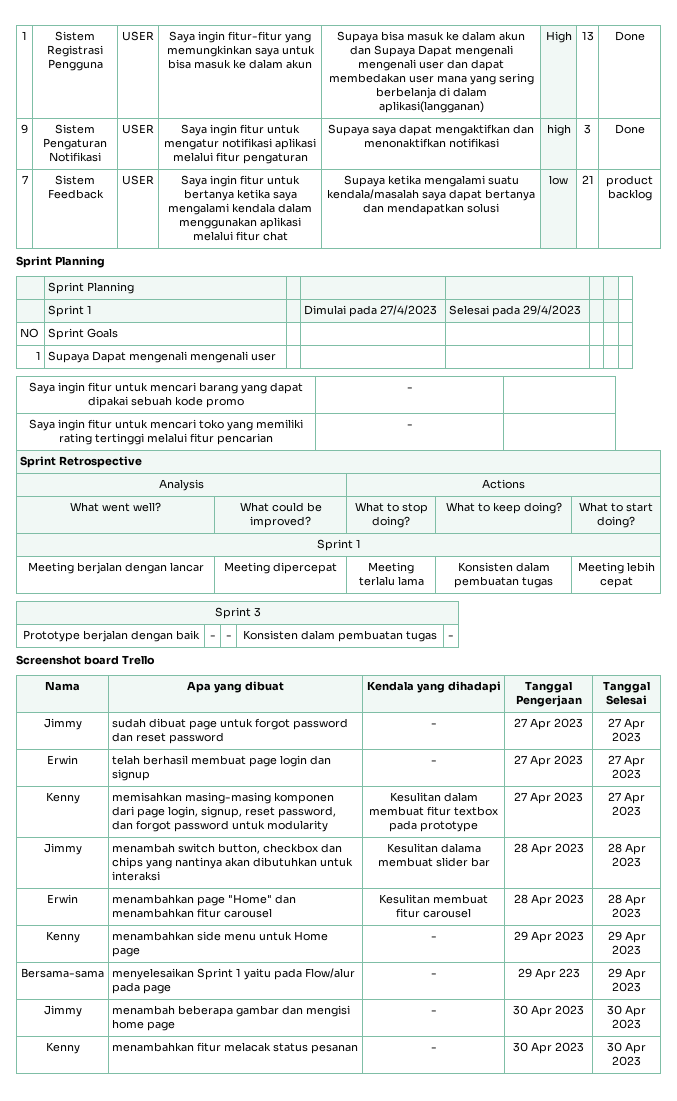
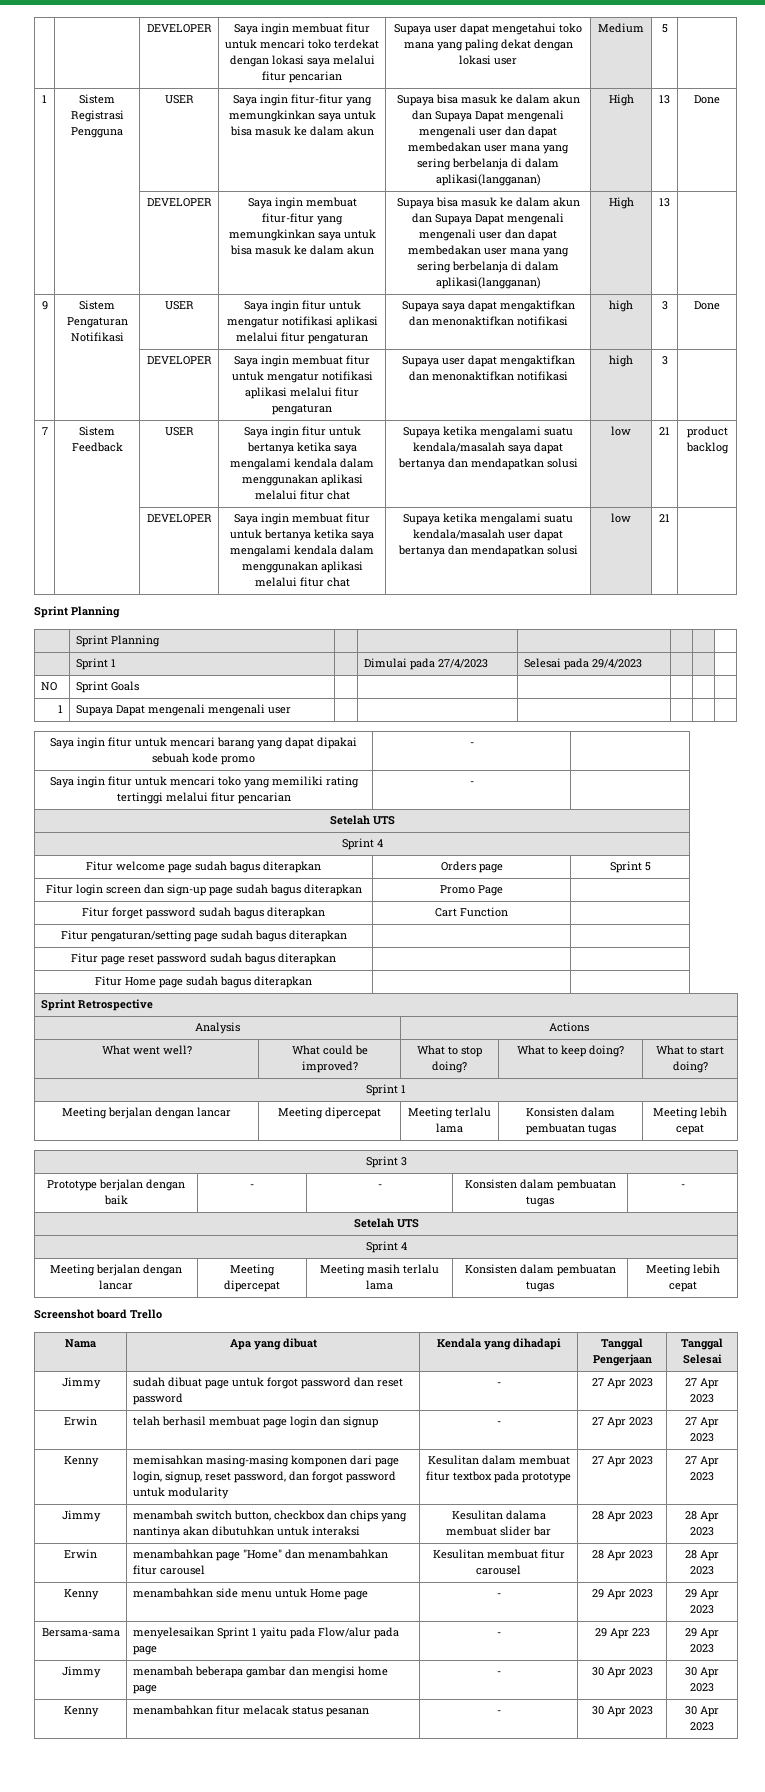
(22, 35) none -> [146,24,212,33] [234,23,370,35] [225,39,379,49] [229,55,375,67] [262,71,342,83] [394,23,582,35] [403,39,573,51] [459,55,517,65] [598,23,644,33] [661,24,668,33] | | DEVELOPER | Saya ingin membuat fitur untuk mencari toko terdekat dengan lokasi saya melalui fitur pencarian | Supaya user dapat mengetahui toko mana yang paling dekat dengan lokasi user | Medium | 5 | //
(645, 36) none -> [146,198,212,207] [247,197,357,209] [262,213,343,225] [228,229,376,241] [229,245,374,255] [396,197,580,209] [412,213,564,225] [419,229,557,241] [408,245,569,257] [417,261,559,273] [435,277,541,289] [608,197,634,209] [659,198,670,207] // | | DEVELOPER | Saya ingin membuat fitur-fitur yang memungkinkan saya untuk bisa masuk ke dalam akun | Supaya bisa masuk ke dalam akun dan Supaya Dapat mengenali mengenali user dan dapat membedakan user mana yang sering berbelanja di dalam aplikasi(langganan) | High | 13 |
(645, 129) none -> [146,356,212,365] [234,355,370,367] [231,371,373,383] [245,387,359,399] [272,404,332,415] [401,355,575,367] [408,371,568,381] [609,355,633,367] [661,356,668,365] // | | DEVELOPER | Saya ingin membuat fitur untuk mengatur notifikasi aplikasi melalui fitur pengaturan | Supaya user dapat mengaktifkan dan menonaktifkan notifikasi | high | 3 |
(652, 195) none -> [146,514,212,523] [234,513,370,525] [230,529,374,541] [230,545,374,557] [241,561,363,573] [254,577,350,587] [403,513,573,525] [413,529,563,541] [397,545,578,557] [611,513,631,523] [659,514,670,522] // | | DEVELOPER | Saya ingin membuat fitur untuk bertanya ketika saya mengalami kendala dalam menggunakan aplikasi melalui fitur chat | Supaya ketika mengalami suatu kendala/masalah user dapat bertanya dan mendapatkan solusi | low | 21 |
(413, 426) none -> [329,815,395,825] [341,838,383,850] [86,861,321,873] [440,861,503,873] [609,861,651,873] [45,884,362,896] [440,885,503,896] [82,907,325,919] [435,907,508,917] [60,930,347,942] [71,953,336,965] [95,976,312,988] // Setelah UTS // Sprint 4 // Fitur welcome page sudah bagus diterapkan | Orders page | Sprint 5 // Fitur login screen dan sign-up page sudah bagus diterapkan | Promo Page | // Fitur forget password sudah bagus diterapkan | Cart Function | // Fitur pengaturan/setting page sudah bagus diterapkan | | // Fitur page reset password sudah bagus diterapkan | | // Fitur Home page sudah bagus diterapkan | |
(454, 637) none -> [353,1218,419,1228] [365,1241,407,1253] [50,1264,182,1276] [99,1280,133,1290] [230,1264,275,1276] [224,1280,280,1292] [320,1264,439,1276] [366,1280,393,1290] [464,1264,616,1276] [526,1281,554,1292] [645,1264,720,1276] [668,1281,697,1292] // Setelah UTS // Sprint 4 // Meeting berjalan dengan lancar | Meeting dipercepat | Meeting masih terlalu lama | Konsisten dalam pembuatan tugas | Meeting lebih cepat

